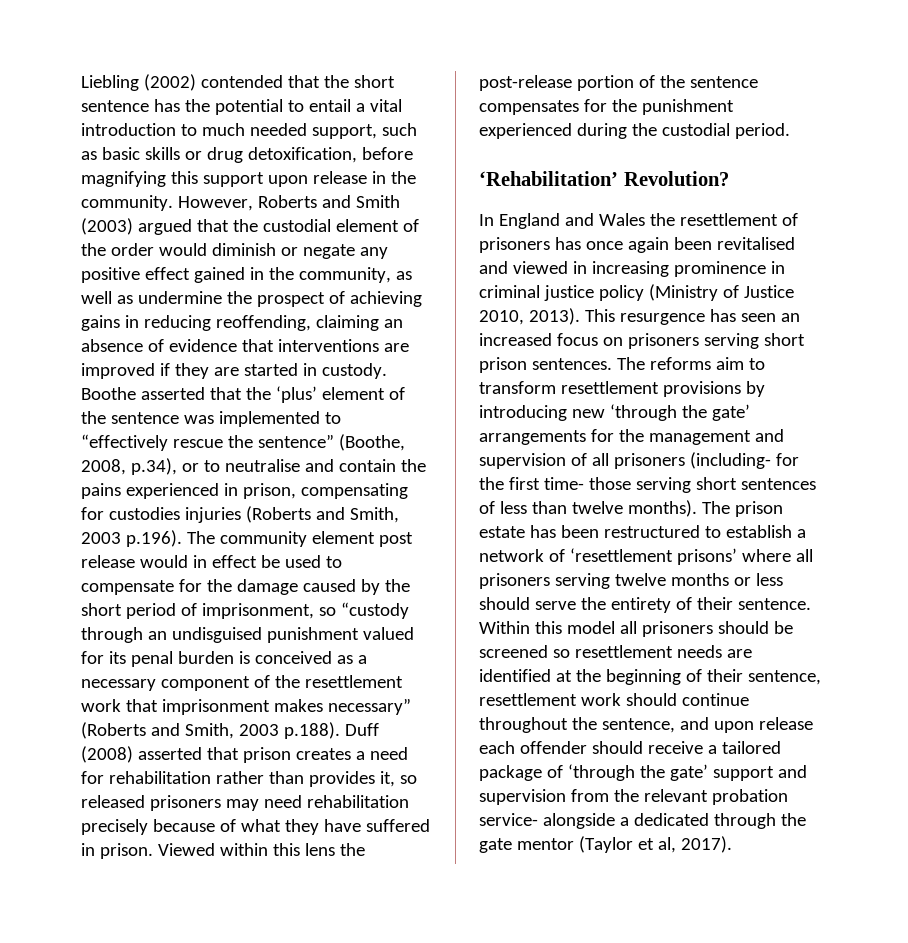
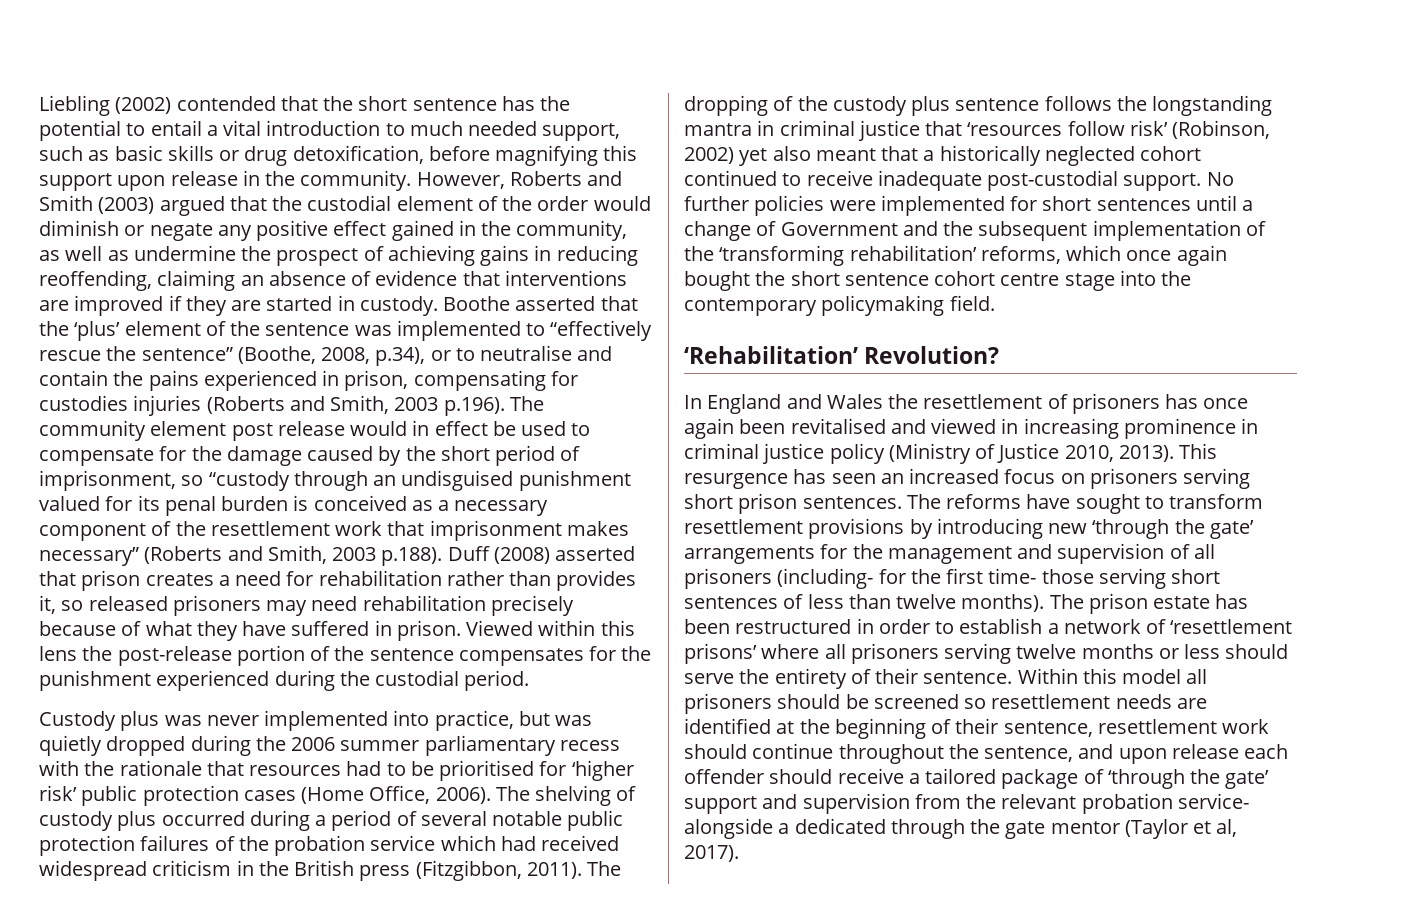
(790, 131) none -> [39,710,593,731] [39,735,620,756] [39,760,634,781] [39,785,637,806] [39,810,624,831] [39,835,620,856] [39,860,622,881] [684,95,1273,116] [684,120,1271,141] [684,145,1202,166] [684,170,1234,191] [684,195,1254,216] [684,220,1266,241] [684,245,1227,266] [684,270,1192,291] [684,295,995,316] // Custody plus was never implemented into practice, but was quietly dropped during the 2006 summer parliamentary recess with the rationale that resources had to be prioritised for ‘higher risk’ public protection cases (Home Office, 2006). The shelving of custody plus occurred during a period of several notable public protection failures of the probation service which had received widespread criticism in the British press (Fitzgibbon, 2011). The dropping of the custody plus sentence follows the longstanding mantra in criminal justice that ‘resources follow risk’ (Robinson, 2002) yet also meant that a historically neglected cohort continued to receive inadequate post-custodial support. No further policies were implemented for short sentences until a change of Government and the subsequent implementation of the ‘transforming rehabilitation’ reforms, which once again bought the short sentence cohort centre stage into the contemporary policymaking field.
[715,357,744,370] aim -> [1026,494,1140,514] have sought
(700, 531) none -> [856,618,930,634] in order

